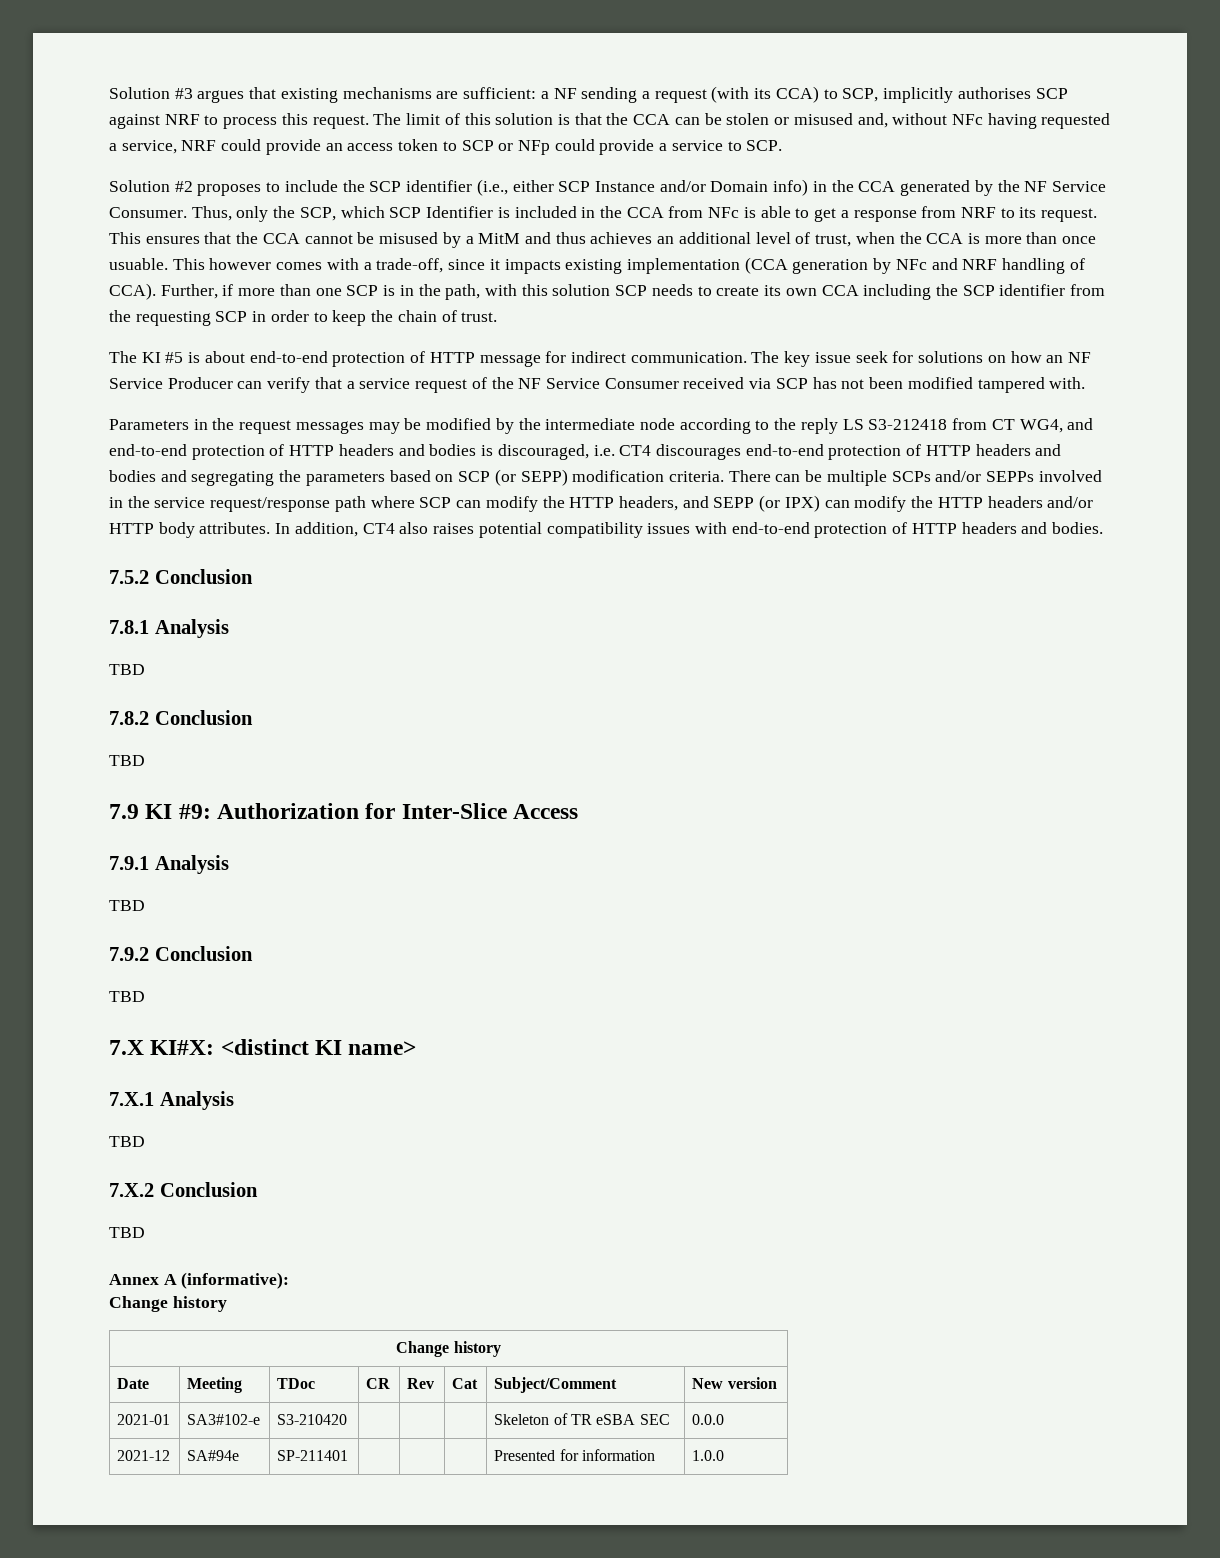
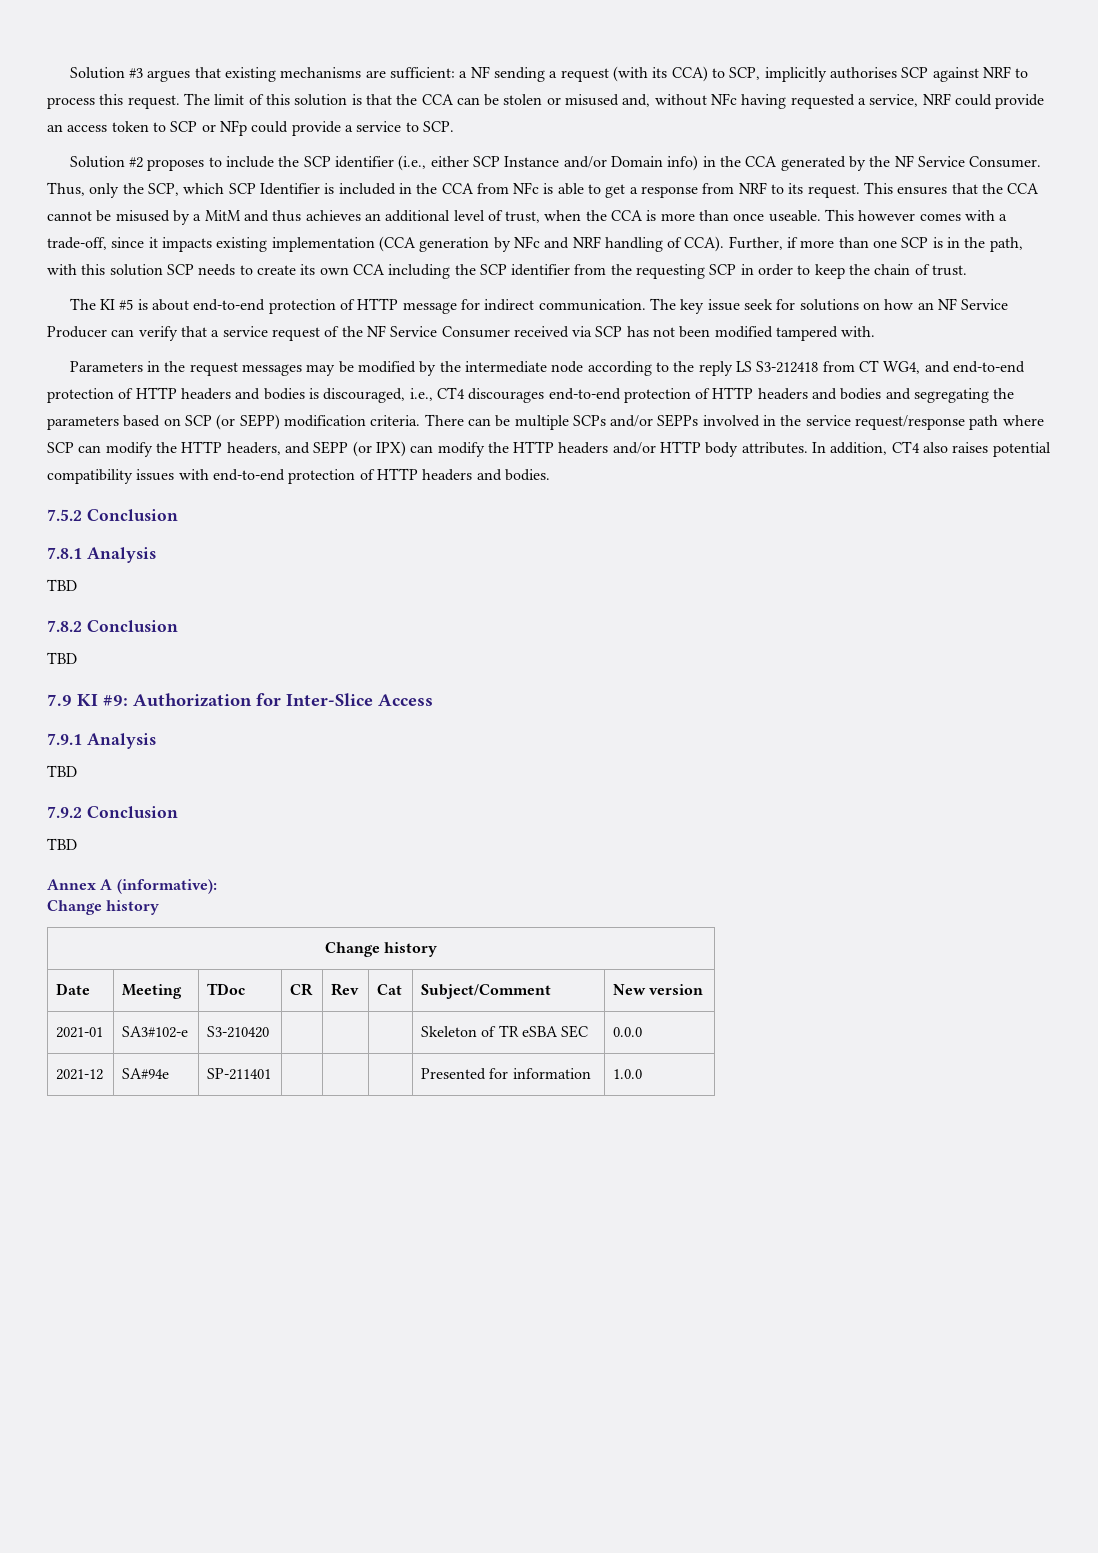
[109,258,168,270] usuable. -> [768,210,821,222] useable.
[593,445,615,456] i.e. -> [409,388,433,401] i.e.,
[109,1039,417,1055] [109,1091,234,1110] [109,1136,145,1147] [109,1182,258,1197] [109,1227,145,1238] // 7.X KI#X: <distinct KI name> // 7.X.1 Analysis // TBD // 7.X.2 Conclusion // TBD -> (77, 844) none

